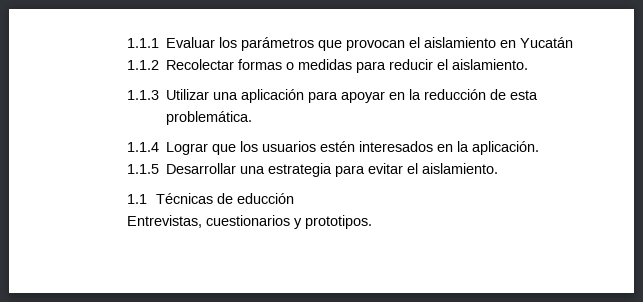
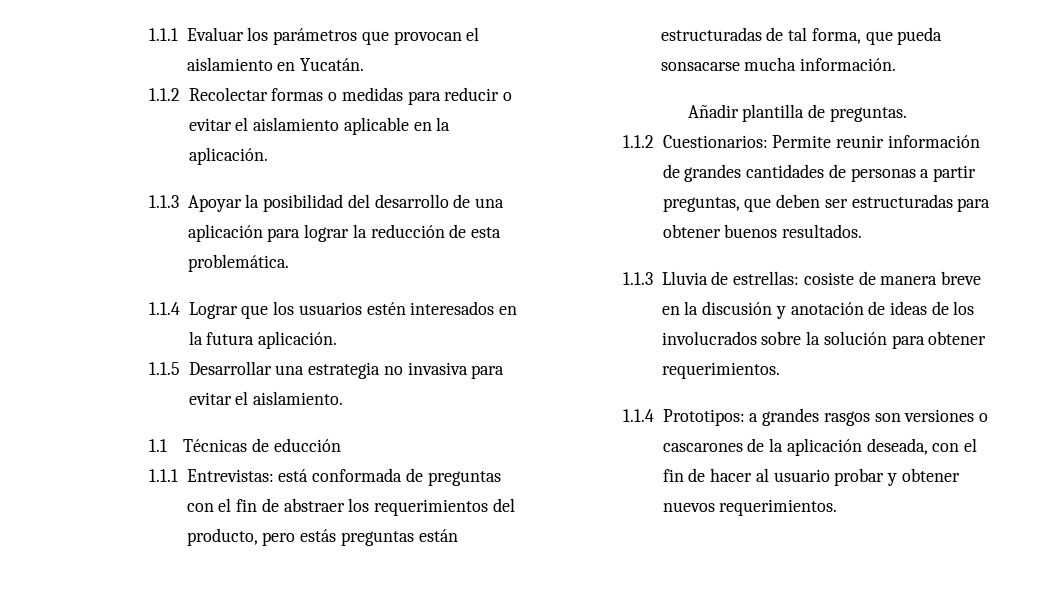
[520,37,574,48] Yucatán -> [300,58,365,71] Yucatán.
[437,59,529,70] [126,89,210,100] el aislamiento. // 1.1.3 Utilizar -> [502,92,512,101] [188,117,451,135] [188,147,268,165] [148,194,471,212] o evitar el aislamiento aplicable en la aplicación. // 1.1.3 Apoyar la posibilidad del desarrollo de
[341,91,406,103] apoyar en -> [304,224,350,242] lograr
(470, 146) none -> [206,332,255,345] futura
(333, 170) none -> [383,362,468,375] no invasiva
[126,215,372,229] Entrevistas, cuestionarios y prototipos. -> [148,468,501,486] [186,498,515,516] [186,528,458,546] [660,27,943,45] [660,57,897,71] [687,104,907,122] [622,135,980,148] [662,164,976,182] [662,194,991,212] [662,224,863,238] [622,271,981,285] [661,301,975,319] [661,331,987,349] [661,362,780,379] [622,408,988,426] [662,438,977,456] [662,468,960,486] [662,499,838,516] 1.1.1 Entrevistas: está conformada de preguntas con el fin de abstraer los requerimientos del producto, pero estás preguntas están estructuradas de tal forma, que pueda sonsacarse mucha información. // Añadir plantilla de preguntas. // 1.1.2 Cuestionarios: Permite reunir información de grandes cantidades de personas a partir preguntas, que deben ser estructuradas para obtener buenos resultados. // 1.1.3 Lluvia de estrellas: cosiste de manera breve en la discusión y anotación de ideas de los involucrados sobre la solución para obtener requerimientos. // 1.1.4 Prototipos: a grandes rasgos son versiones o cascarones de la aplicación deseada, con el fin de hacer al usuario probar y obtener nuevos requerimientos.

